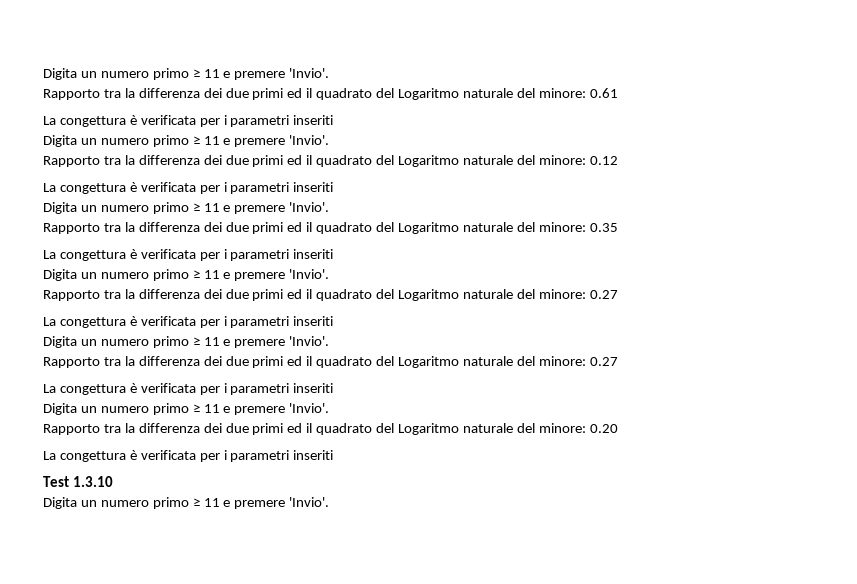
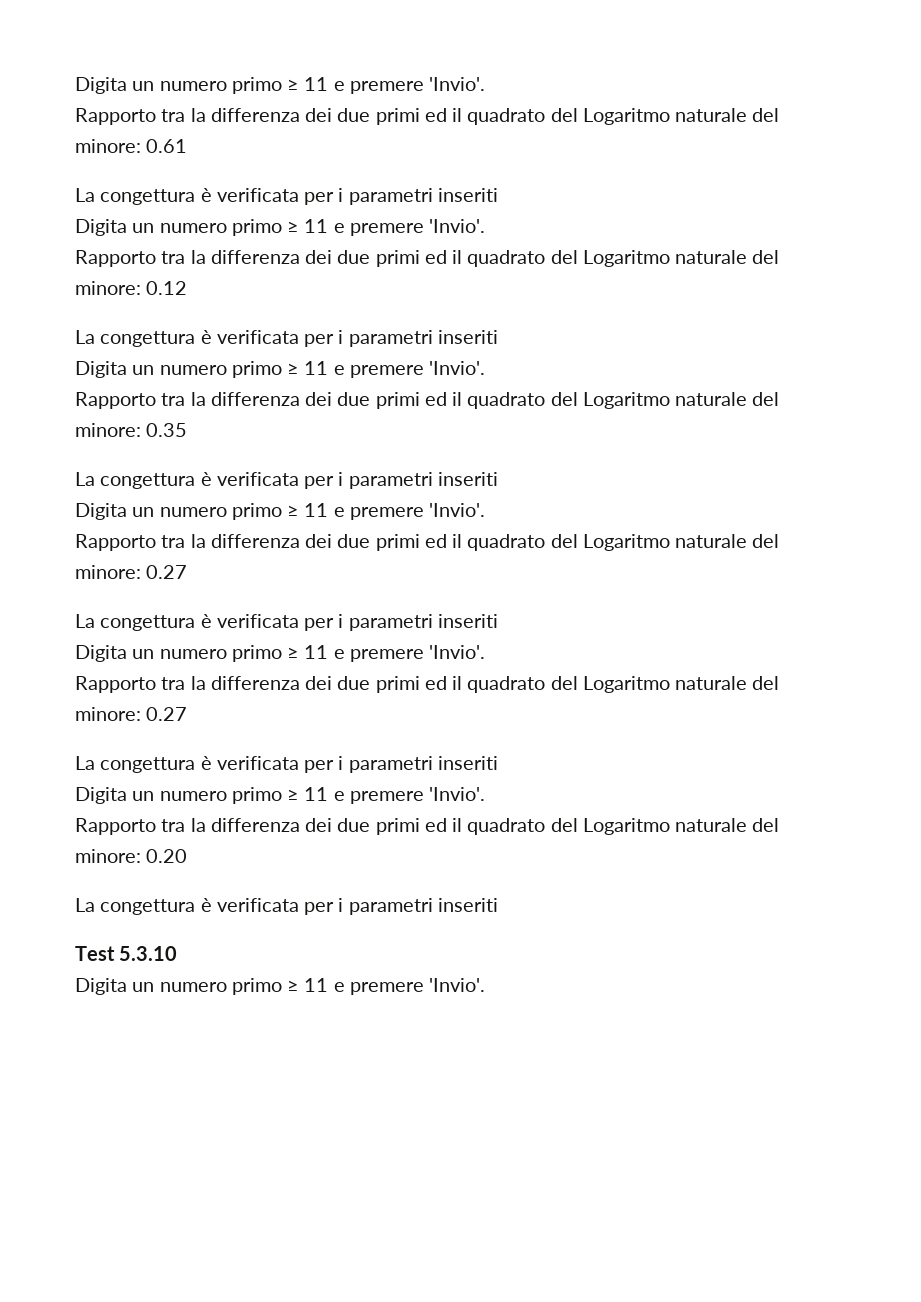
[72,476,113,487] 1.3.10 -> [119,946,178,961] 5.3.10

